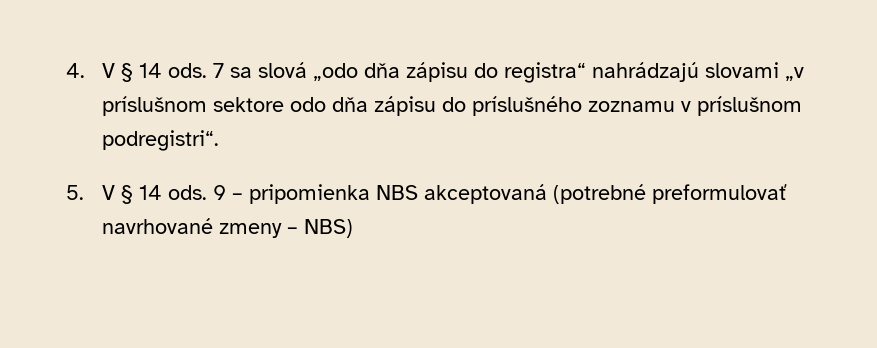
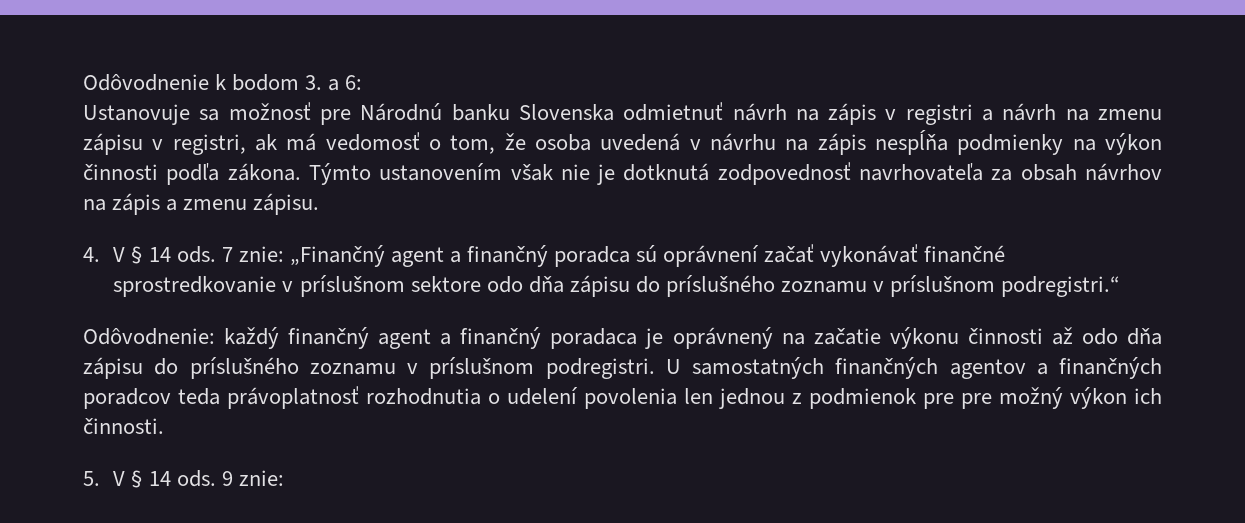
(66, 70) none -> [83,74,363,91] [83,102,1162,125] [83,130,1163,155] [83,162,1162,185] [83,193,320,215] Odôvodnenie k bodom 3. a 6: // Ustanovuje sa možnosť pre Národnú banku Slovenska odmietnuť návrh na zápis v registri a návrh na zmenu zápisu v registri, ak má vedomosť o tom, že osoba uvedená v návrhu na zápis nespĺňa podmienky na výkon činnosti podľa zákona. Týmto ustanovením však nie je dotknutá zodpovednosť navrhovateľa za obsah návrhov na zápis a zmenu zápisu. //
[230,62,805,83] sa slová „odo dňa zápisu do registra“ nahrádzajú slovami „v -> [238,244,1006,267] [113,276,294,297] znie: „Finančný agent a finančný poradca sú oprávnení začať vykonávať finančné sprostredkovanie v
[102,130,220,151] podregistri“. -> [1001,276,1121,297] [83,327,1163,349] [83,357,1162,379] [83,386,1162,409] [83,418,164,434] podregistri.“ // Odôvodnenie: každý finančný agent a finančný poradaca je oprávnený na začatie výkonu činnosti až odo dňa zápisu do príslušného zoznamu v príslušnom podregistri. U samostatných finančných agentov a finančných poradcov teda právoplatnosť rozhodnutia o udelení povolenia len jednou z podmienok pre pre možný výkon ich činnosti.
[232,184,788,204] [102,218,354,238] – pripomienka NBS akceptovaná (potrebné preformulovať navrhované zmeny – NBS) -> [238,470,284,486] znie:

